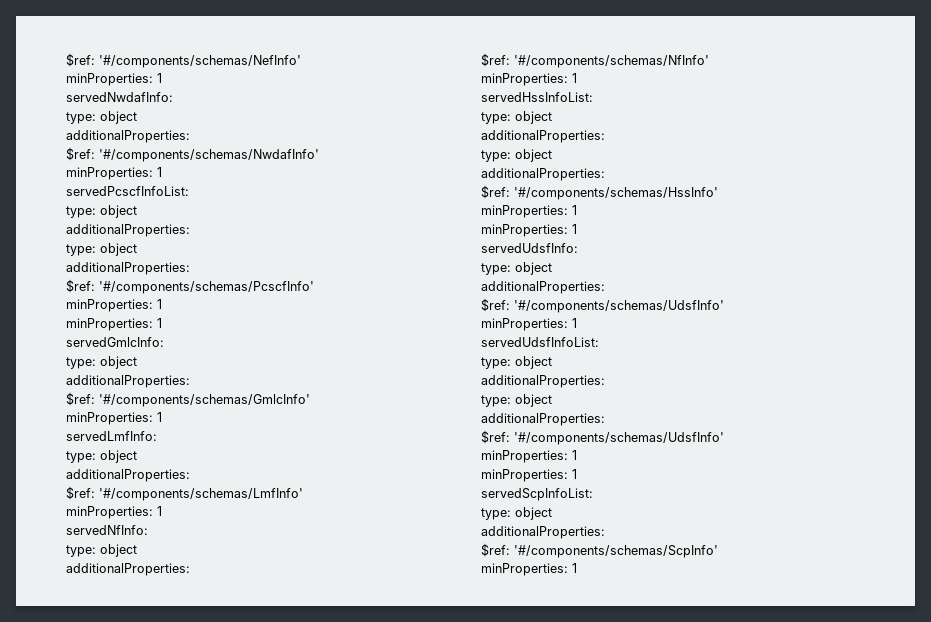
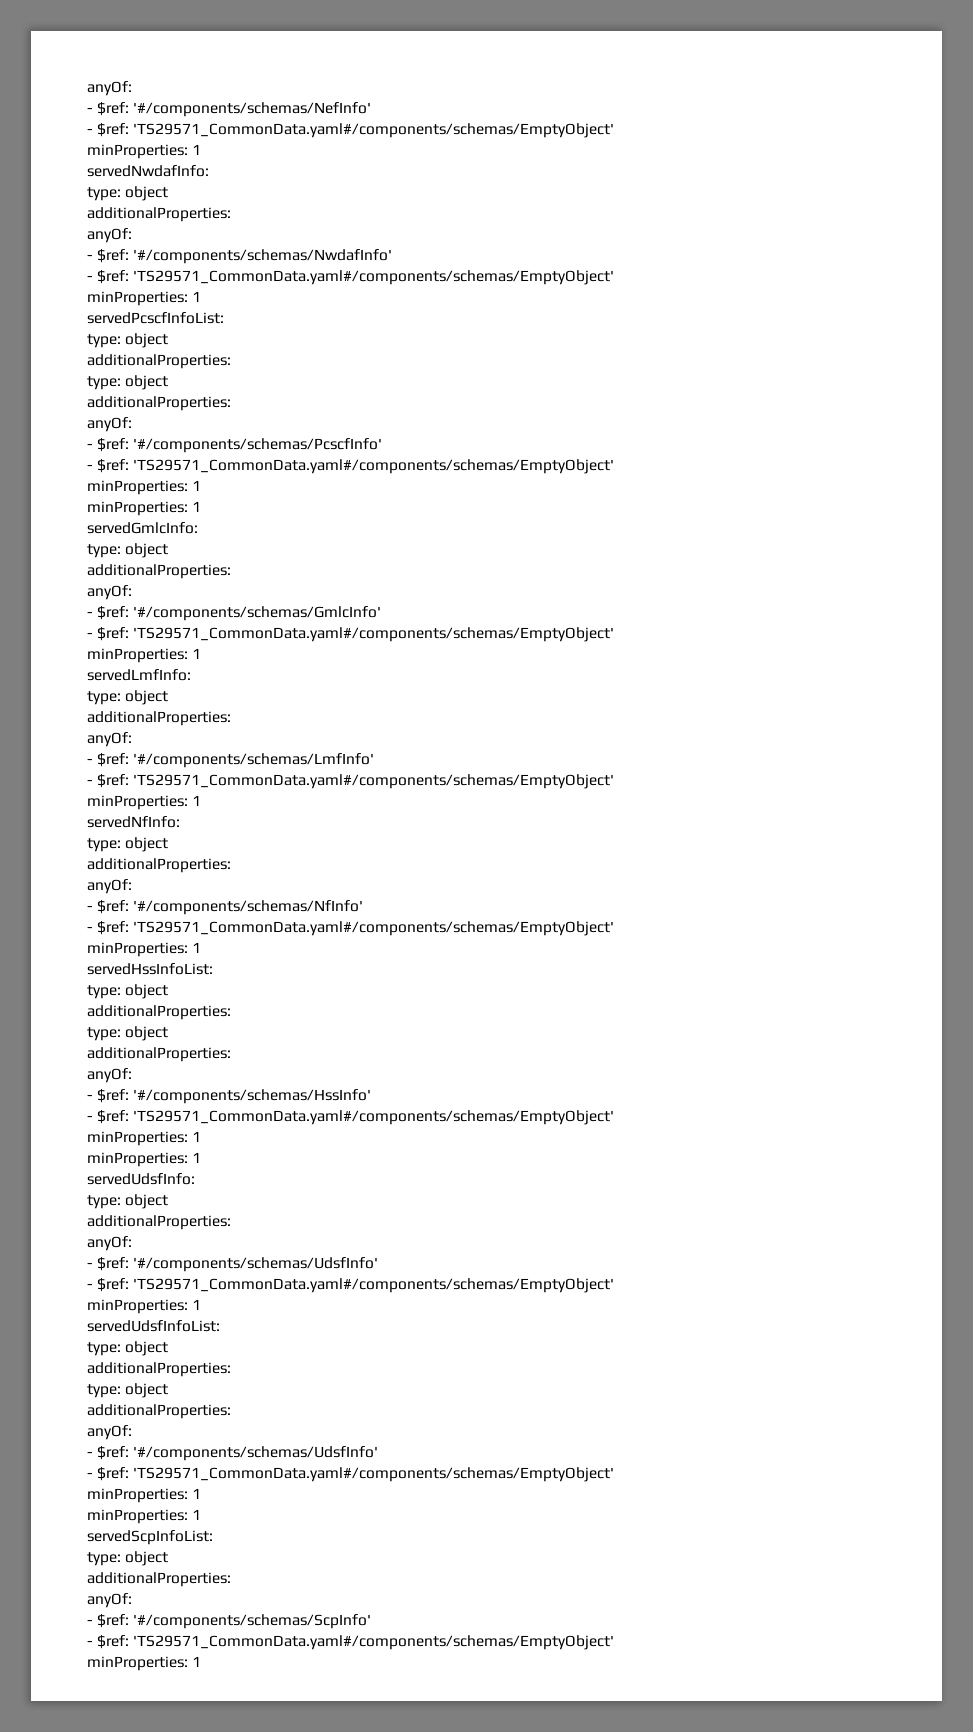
(66, 60) none -> [87,81,132,96] [87,108,93,113] anyOf: // -
(301, 61) none -> [87,123,615,138] // - $ref: 'TS29571_CommonData.yaml#/components/schemas/EmptyObject'
(190, 136) none -> [87,228,132,243] [87,255,93,260] anyOf: // -
(319, 155) none -> [87,270,615,285] // - $ref: 'TS29571_CommonData.yaml#/components/schemas/EmptyObject'
(190, 268) none -> [87,417,132,432] [87,444,93,449] anyOf: // -
(314, 287) none -> [87,459,615,474] // - $ref: 'TS29571_CommonData.yaml#/components/schemas/EmptyObject'
(190, 381) none -> [87,585,132,600] [87,612,93,617] anyOf: // -
(310, 400) none -> [87,627,615,642] // - $ref: 'TS29571_CommonData.yaml#/components/schemas/EmptyObject'
(190, 475) none -> [87,732,132,747] [87,759,93,764] anyOf: // -
(303, 494) none -> [87,774,615,789] // - $ref: 'TS29571_CommonData.yaml#/components/schemas/EmptyObject'
(190, 569) none -> [87,879,132,894] [87,906,93,911] anyOf: // -
(709, 61) none -> [87,921,615,936] // - $ref: 'TS29571_CommonData.yaml#/components/schemas/EmptyObject'
(605, 174) none -> [87,1068,132,1083] [87,1095,93,1100] anyOf: // -
(718, 193) none -> [87,1110,615,1125] // - $ref: 'TS29571_CommonData.yaml#/components/schemas/EmptyObject'
[481,298,724,313] $ref: '#/components/schemas/UdsfInfo' -> [87,1236,132,1251] [87,1257,379,1272] [87,1278,615,1293] anyOf: // - $ref: '#/components/schemas/UdsfInfo' // - $ref: 'TS29571_CommonData.yaml#/components/schemas/EmptyObject'
[481,430,724,445] $ref: '#/components/schemas/UdsfInfo' -> [87,1425,132,1440] [87,1446,379,1461] [87,1467,615,1482] anyOf: // - $ref: '#/components/schemas/UdsfInfo' // - $ref: 'TS29571_CommonData.yaml#/components/schemas/EmptyObject'
(605, 532) none -> [87,1593,132,1608] [87,1620,93,1625] anyOf: // -
(718, 551) none -> [87,1635,615,1650] // - $ref: 'TS29571_CommonData.yaml#/components/schemas/EmptyObject'

